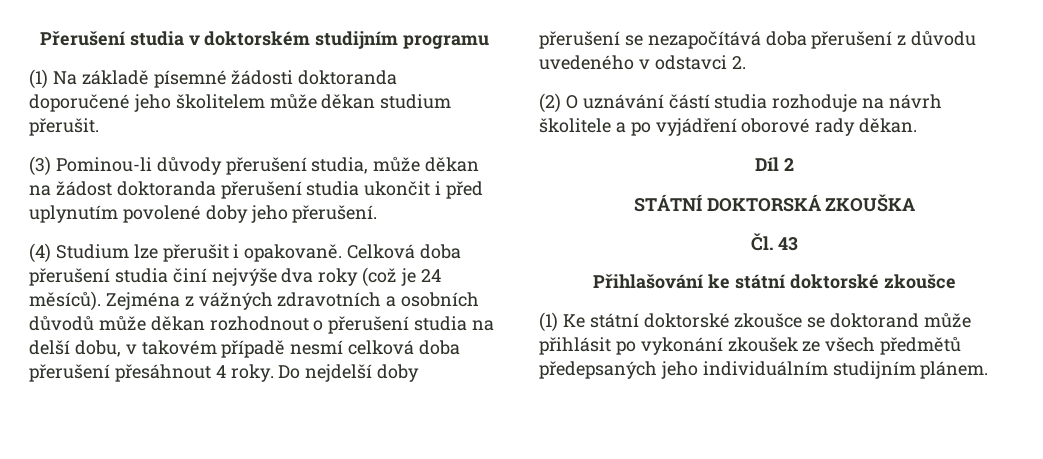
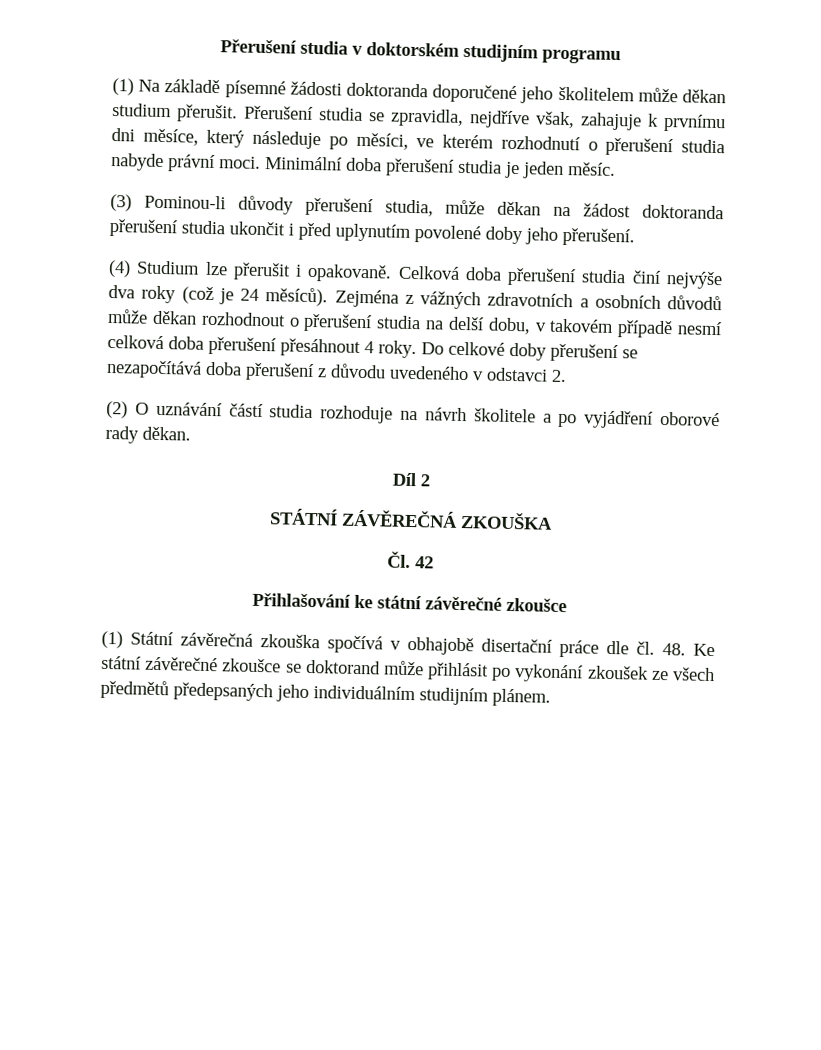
(99, 127) none -> [244,105,726,133] [111,127,726,157] [111,152,616,179] Přerušení studia se zpravidla, nejdříve však, zahajuje k prvnímu dni měsíce, který následuje po měsíci, ve kterém rozhodnutí o přerušení studia nabyde právní moci. Minimální doba přerušení studia je jeden měsíc.
[305,364,373,382] nejdelší -> [448,341,505,356] celkové
[706,194,821,212] DOKTORSKÁ -> [341,509,458,528] ZÁVĚREČNÁ
[778,237,799,251] 43 -> [414,556,434,569] 42
[789,274,879,289] doktorské -> [424,596,502,611] závěrečné
(558, 322) none -> [130,631,686,658] Státní závěrečná zkouška spočívá v obhajobě disertační práce dle čl. 48.
[643,313,730,328] doktorské -> [145,656,219,672] závěrečné

